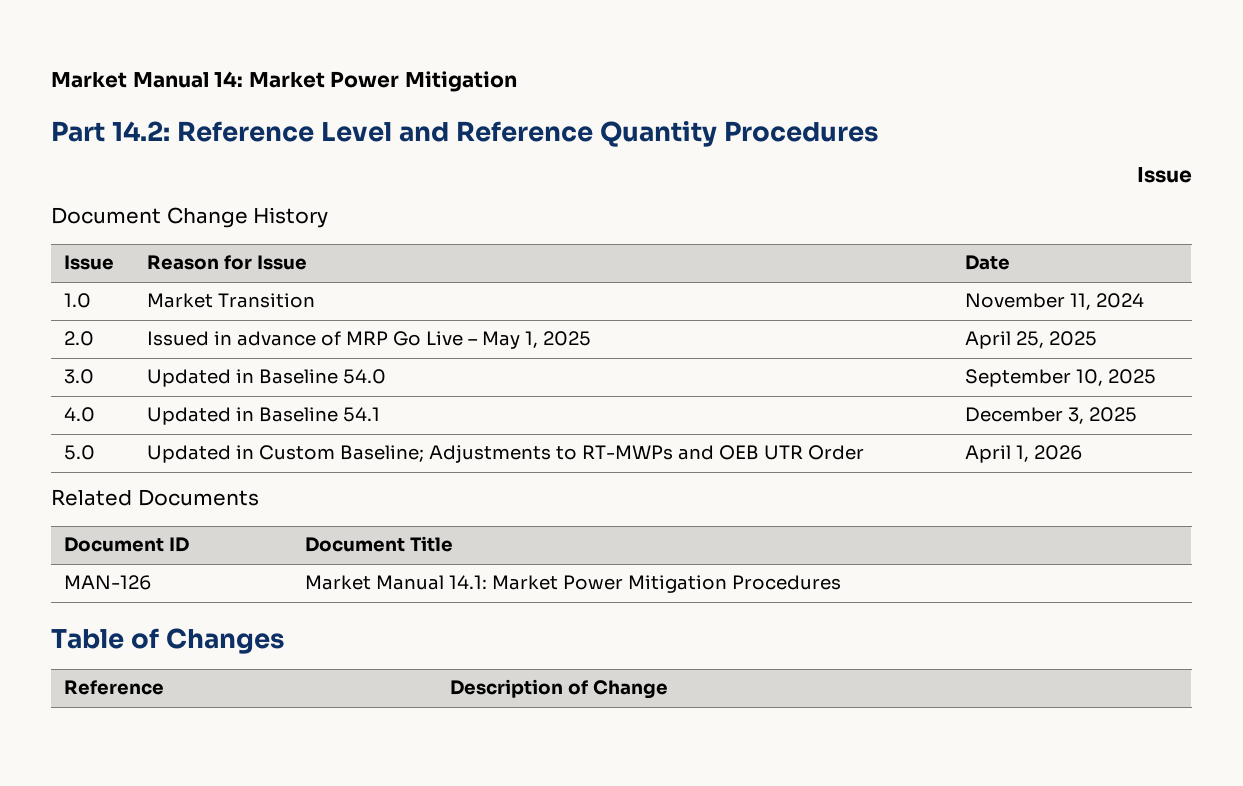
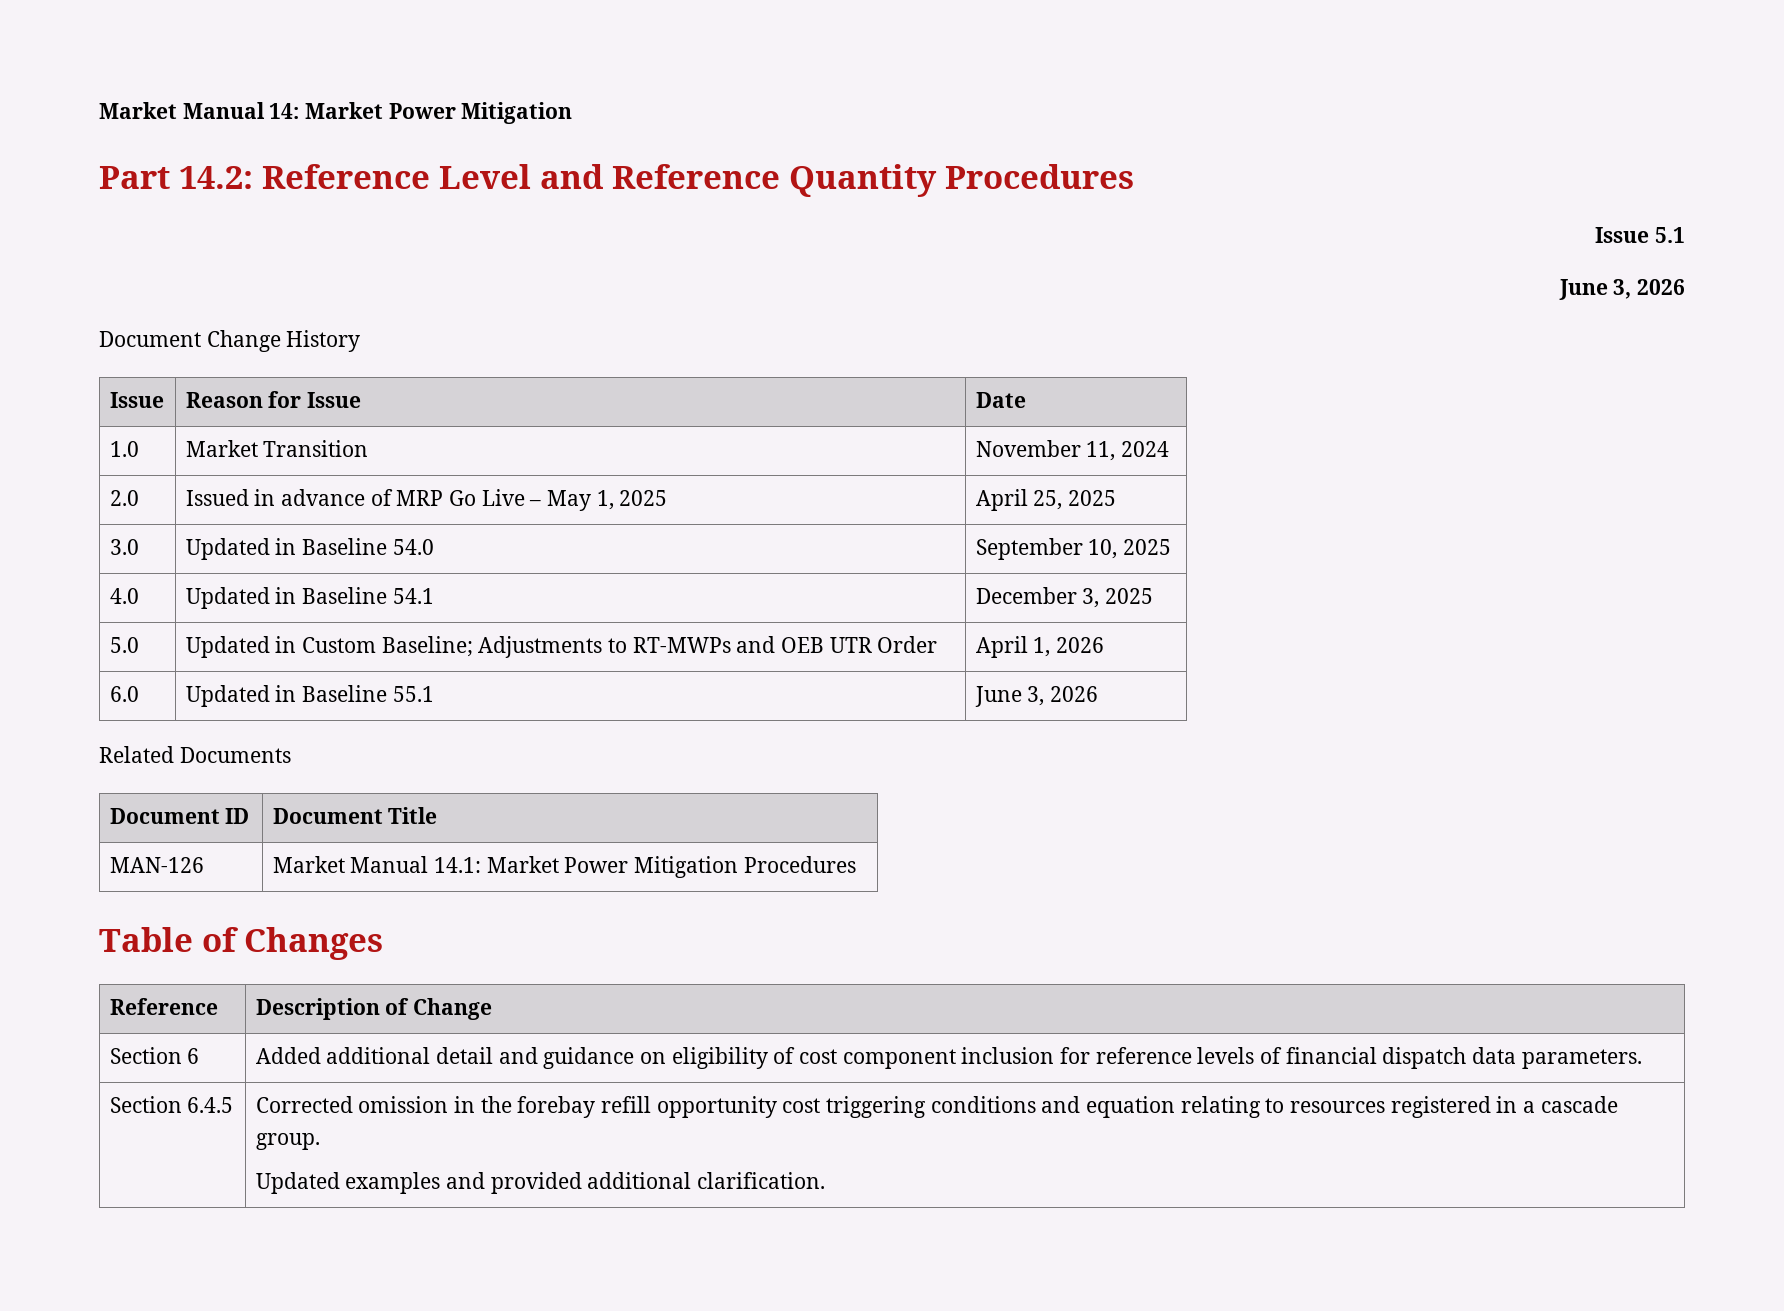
(1192, 175) none -> [1655,227,1685,243] [1558,279,1686,300] 5.1 // June 3, 2026
(1083, 452) none -> [109,686,139,702] [185,685,434,707] [974,686,1098,707] // 6.0 | Updated in Baseline 55.1 | June 3, 2026
(669, 689) none -> [109,1047,200,1064] [255,1047,1642,1069] [109,1096,234,1113] [255,1096,1618,1118] [255,1133,320,1150] [255,1172,825,1194] // Section 6 | Added additional detail and guidance on eligibility of cost component inclusion for reference levels of financial dispatch data parameters. // Section 6.4.5 | Corrected omission in the forebay refill opportunity cost triggering conditions and equation relating to resources registered in a cascade group. // Updated examples and provided additional clarification.

